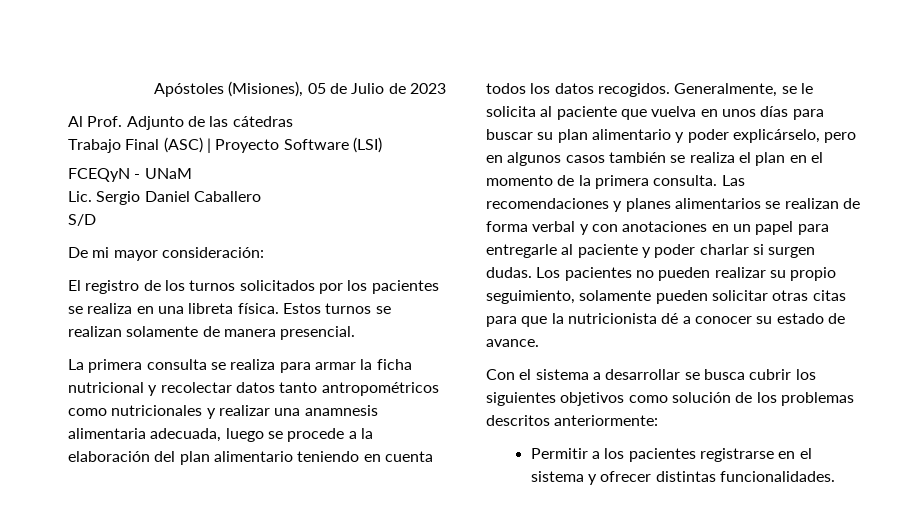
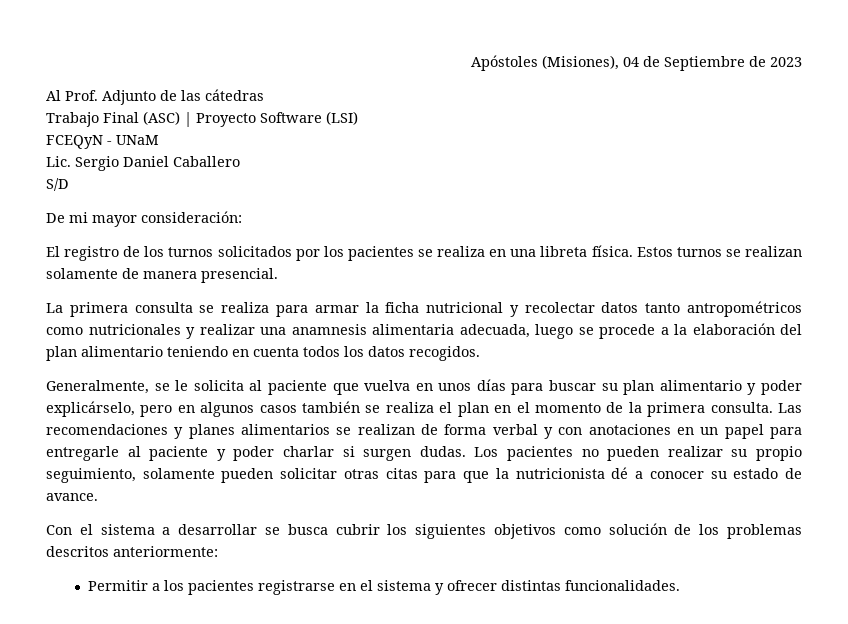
[307,83,385,94] 05 de Julio -> [623,56,745,71] 04 de Septiembre
(670, 90) none -> (480, 353) //

